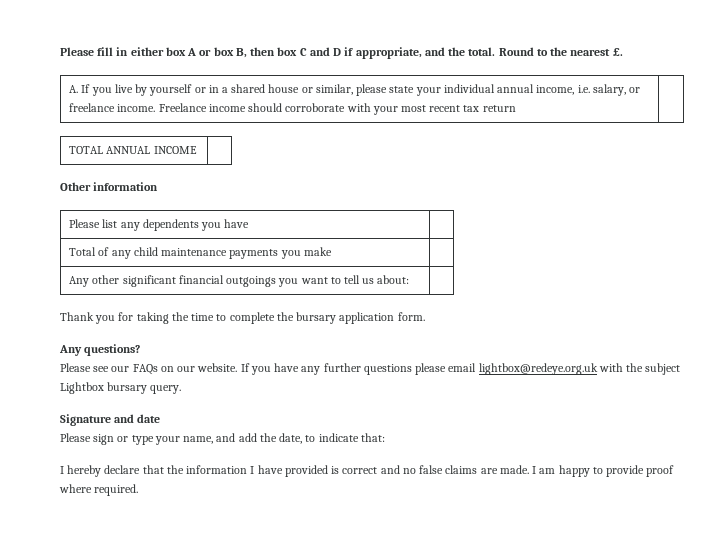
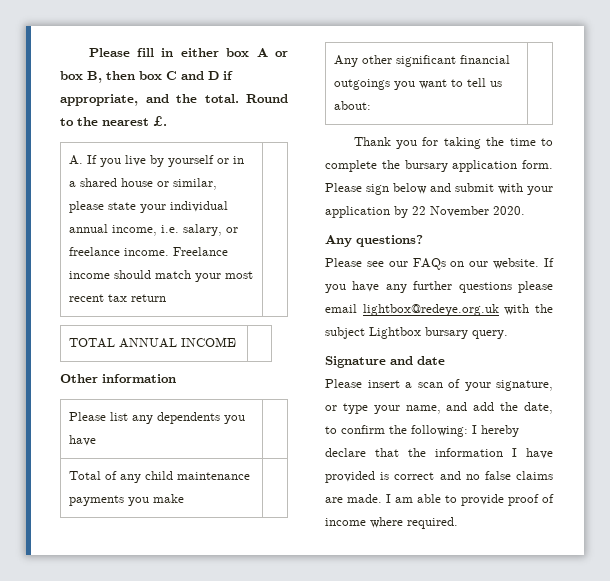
[285,103,371,112] corroborate with -> [154,270,191,279] match
(425, 316) none -> [325,183,553,195] [325,206,525,218] Please sign below and submit with your application by 22 November 2020.
[93,434,115,445] sign -> [367,379,553,391] insert a scan of your signature,
[318,433,385,442] indicate that: // -> [341,425,468,437] confirm the following:
[558,465,590,477] happy -> [417,494,441,503] able
(675, 471) none -> [542,494,554,503] [325,518,366,526] of income

